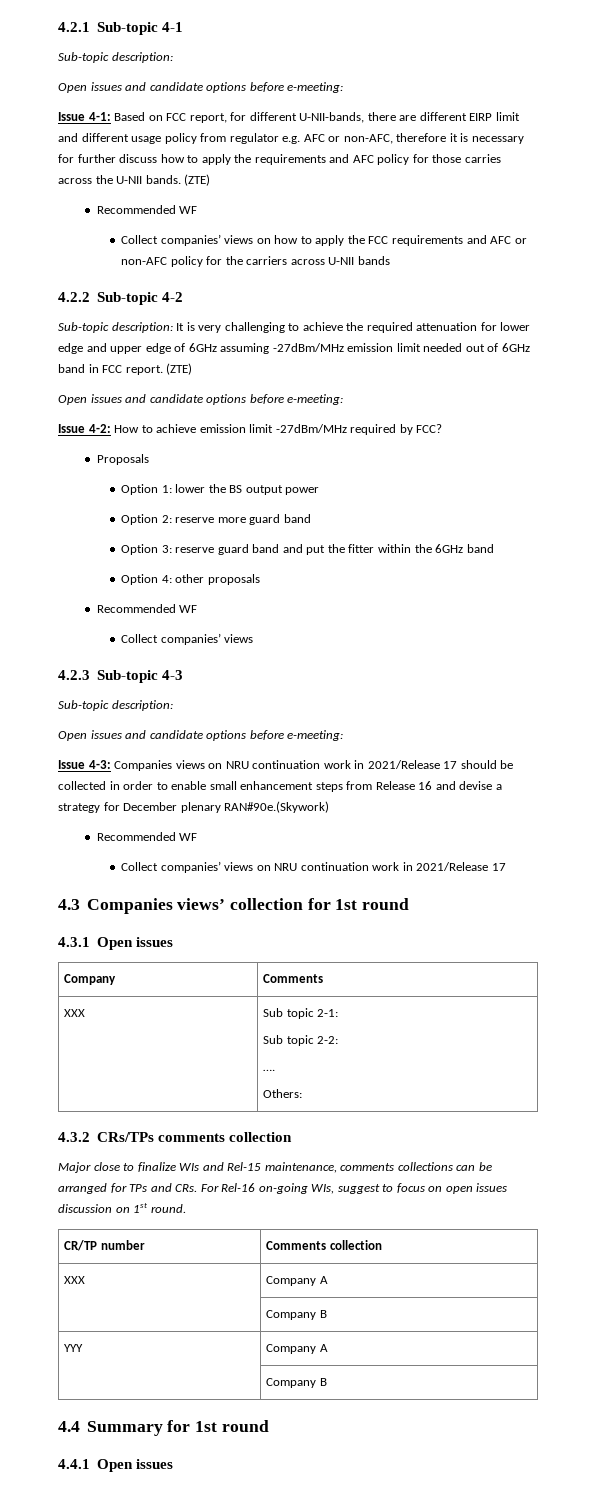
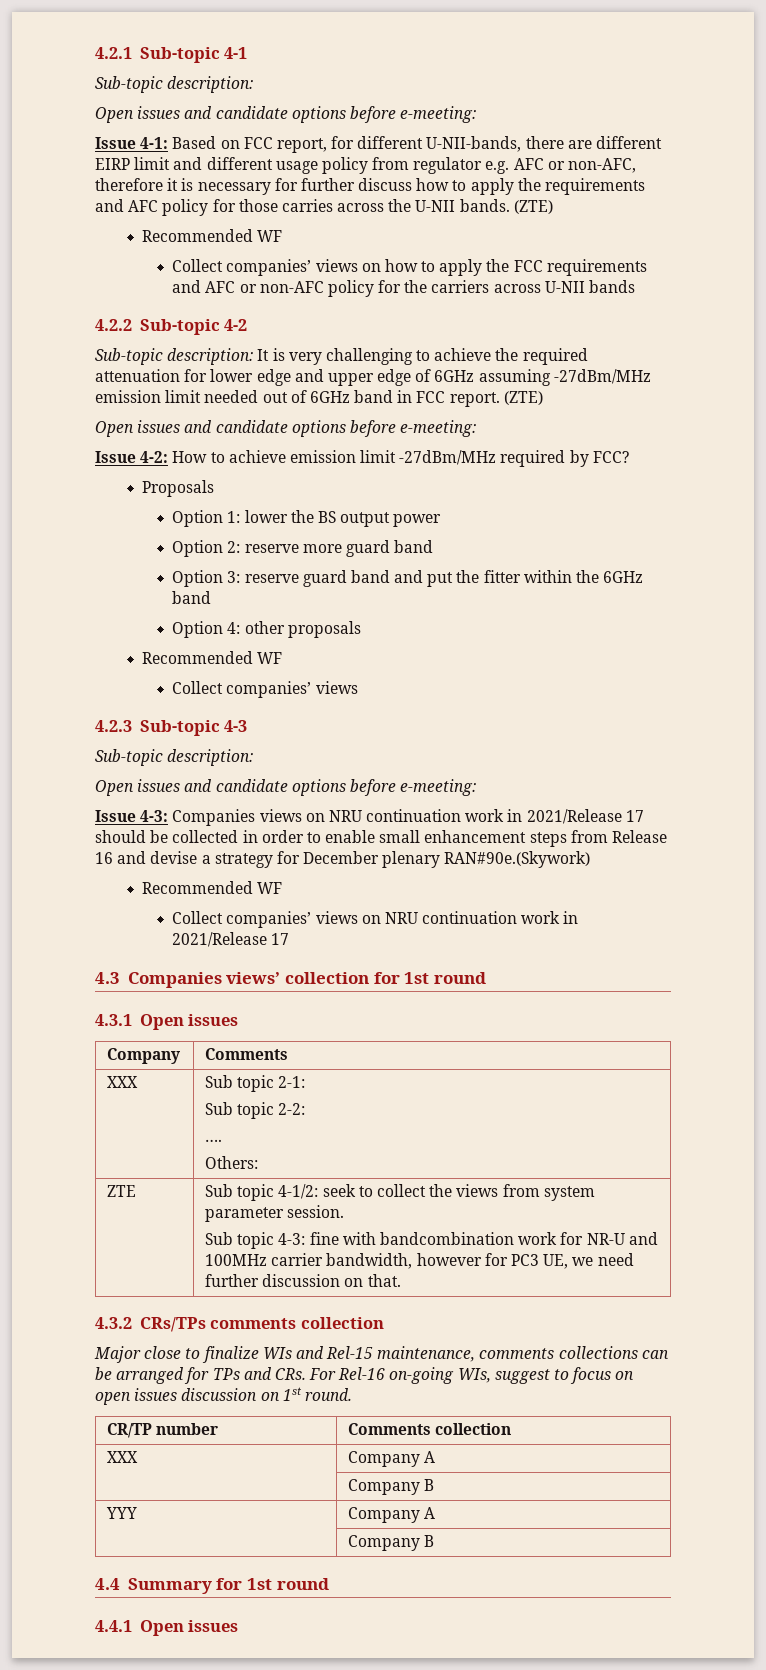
(303, 1093) none -> [107,1185,137,1197] [205,1184,595,1201] [205,1205,345,1222] [205,1232,658,1249] [205,1253,634,1269] [205,1274,401,1287] // ZTE | Sub topic 4-1/2: seek to collect the views from system parameter session. // Sub topic 4-3: fine with bandcombination work for NR-U and 100MHz carrier bandwidth, however for PC3 UE, we need further discussion on that.

